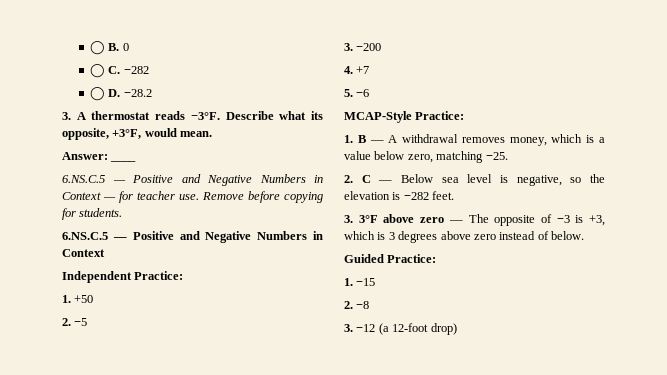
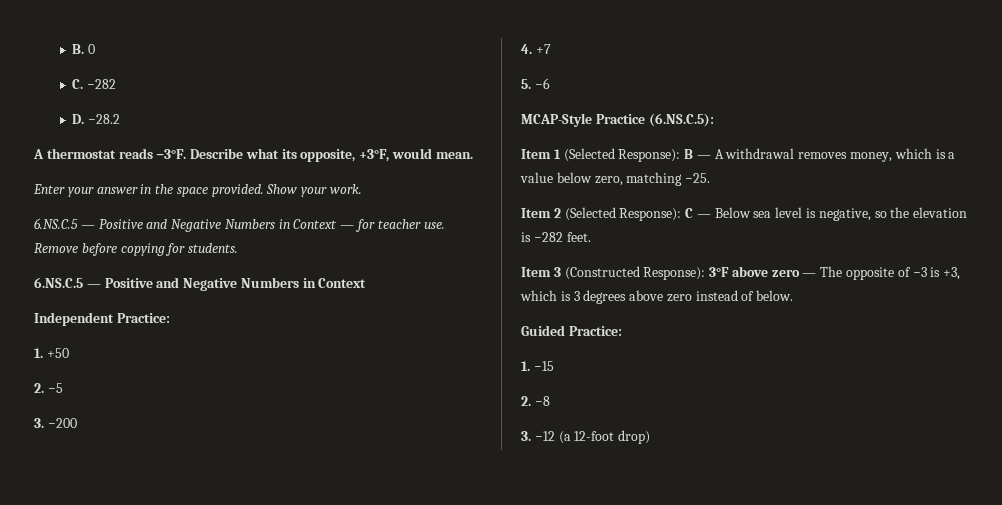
[89,41,105,55] ◯ -> (72, 49) none
[89,64,105,78] ◯ -> (96, 49) none
[89,87,105,101] ◯ -> (117, 84) none
[62,112,71,120] 3. -> (121, 119) none
[62,152,108,160] [110,160,137,162] Answer: ____ -> [33,184,363,197] Enter your answer in the space provided. Show your work.
[415,111,465,120] [344,135,353,143] Practice: // 1. -> [595,113,714,127] [521,148,681,162] Practice (6.NS.C.5): // Item 1 (Selected Response):
[344,175,353,183] 2. -> [521,207,682,221] Item 2 (Selected Response):
[344,215,353,223] 3. -> [521,266,706,280] Item 3 (Constructed Response):

